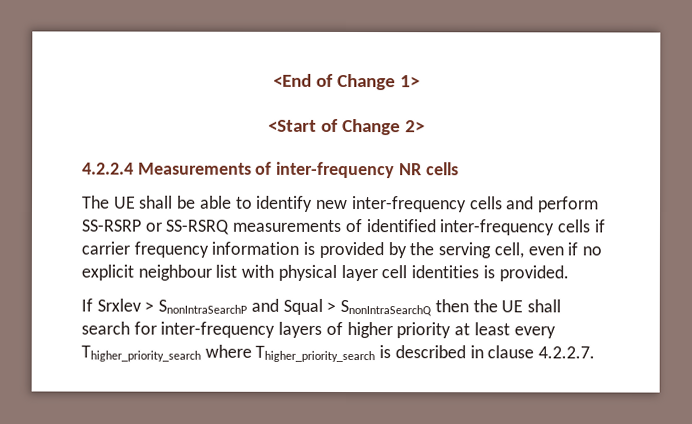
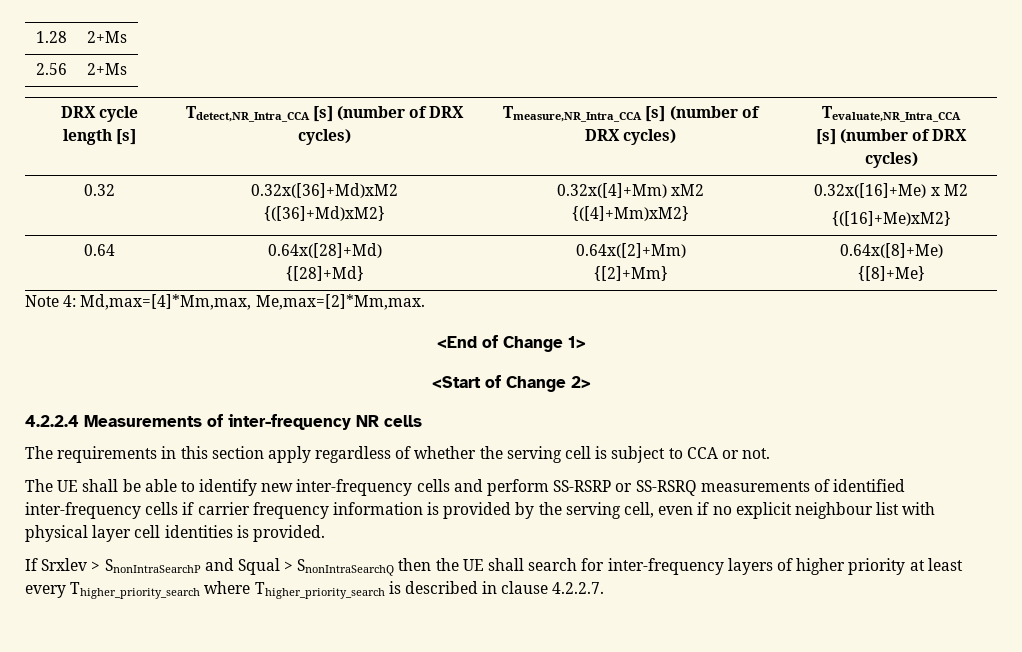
(272, 80) none -> [35,31,67,43] [87,31,127,43] [35,63,67,75] [87,63,127,75] [60,106,139,122] [62,129,137,145] [185,106,465,122] [298,129,351,145] [503,106,760,122] [584,129,677,145] [822,106,961,122] [815,129,968,145] [864,152,918,168] [84,184,115,196] [251,183,398,198] [264,206,385,221] [556,183,705,198] [572,206,689,221] [814,183,968,198] [831,211,951,226] [84,244,115,256] [267,243,382,258] [285,266,364,281] [575,243,686,258] [593,266,668,281] [839,243,943,258] [857,266,925,281] [25,294,425,310] 1.28 | 2+Ms // 2.56 | 2+Ms // DRX cycle length [s] | Tdetect,NR_Intra_CCA [s] (number of DRX cycles) | Tmeasure,NR_Intra_CCA [s] (number of DRX cycles) | Tevaluate,NR_Intra_CCA // [s] (number of DRX cycles) // 0.32 | 0.32x([36]+Md)xM2 // {([36]+Md)xM2} | 0.32x([4]+Mm) xM2 // {([4]+Mm)xM2} | 0.32x([16]+Me) x M2 // {([16]+Me)xM2} // 0.64 | 0.64x([28]+Md) // {[28]+Md} | 0.64x([2]+Mm) // {[2]+Mm} | 0.64x([8]+Me) // {[8]+Me} // Note 4: Md,max=[4]*Mm,max, Me,max=[2]*Mm,max. //
(459, 169) none -> [25,446,771,463] // The requirements in this section apply regardless of whether the serving cell is subject to CCA or not.

